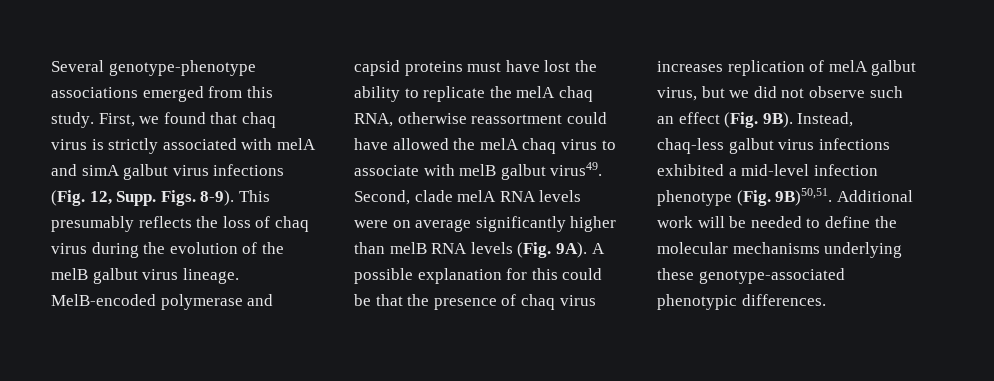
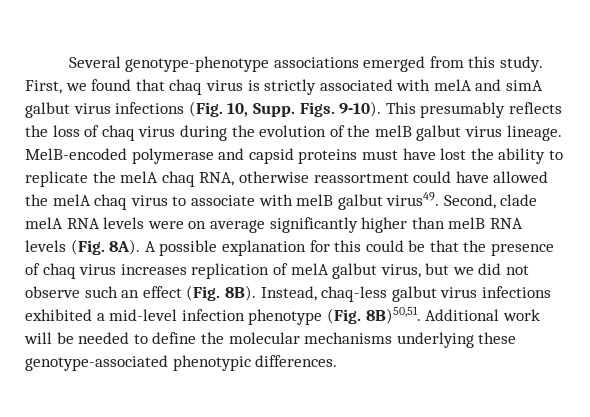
[89,191,112,205] 12, -> [227,103,249,117] 10,
[200,190,235,206] 8-9). -> [339,101,382,117] 9-10).
[555,242,587,258] 9A). -> [109,239,141,255] 8A).
[762,112,793,128] 9B). -> [224,285,256,301] 8B).
[775,188,833,206] 9B)50,51. -> [365,306,421,324] 8B)50,51.

